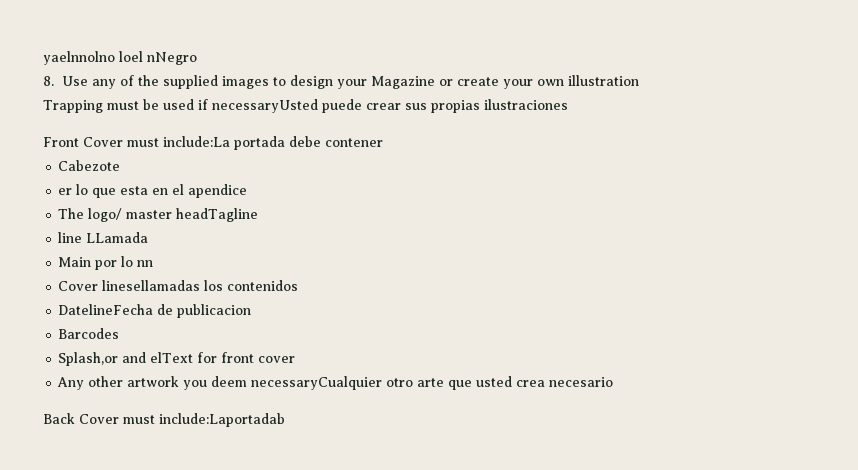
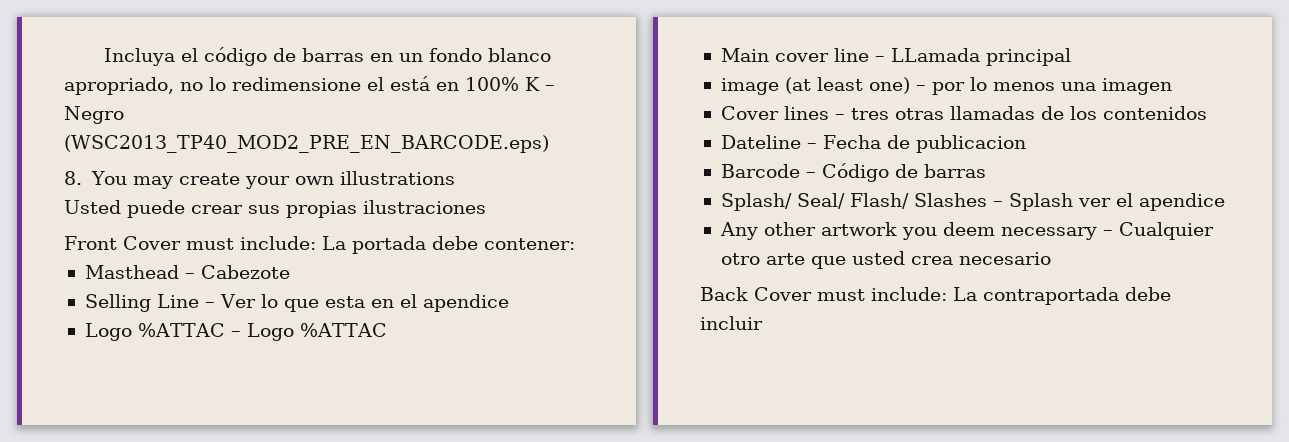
[43,51,197,65] [43,75,639,89] [43,99,318,113] yaelnnolno loel nNegro // 8. Use any of the supplied images to design your Magazine or create your own illustration // Trapping must be used if necessaryUsted -> [104,47,552,66] [64,76,555,95] [64,106,124,124] [64,135,549,153] [64,171,456,189] [64,200,121,214] Incluya el código de barras en un fondo blanco apropriado, no lo redimensione el está en 100% K – Negro (WSC2013_TP40_MOD2_PRE_EN_BARCODE.eps) // 8. You may create your own illustrations // Usted
[163,136,383,150] [58,160,121,171] [58,188,73,195] include:La portada debe contener // Cabezote // er -> [240,236,575,254] [84,265,290,279] [84,294,256,312] include: La portada debe contener: // Masthead – Cabezote // Selling Line – Ver
[58,208,259,222] [58,232,149,243] [58,256,154,270] [58,280,201,291] The logo/ master headTagline // line LLamada // Main por lo nn // Cover linesellamadas -> [84,323,387,341] [720,48,1071,66] [720,77,1172,95] [720,106,1064,120] Logo %ATTAC – Logo %ATTAC // Main cover line – LLamada principal // image (at least one) – por lo menos una imagen // Cover lines – tres otras llamadas de
[58,304,154,315] DatelineFecha -> [720,135,881,149] Dateline – Fecha
[58,328,120,339] [58,352,296,366] Barcodes // Splash,or and elText for front cover -> [720,163,986,182] [720,193,1225,211] Barcode – Código de barras // Splash/ Seal/ Flash/ Slashes – Splash ver el apendice
[251,376,383,390] necessaryCualquier -> [1000,222,1214,240] necessary – Cualquier
[159,413,285,427] include:Laportadab -> [871,287,1171,305] [700,316,763,330] include: La contraportada debe incluir

